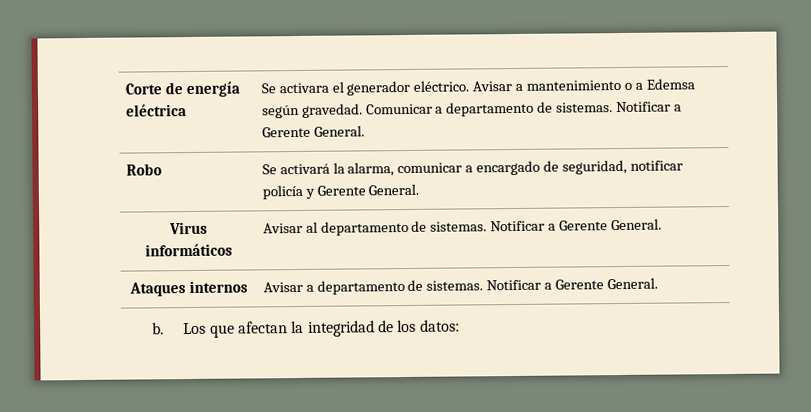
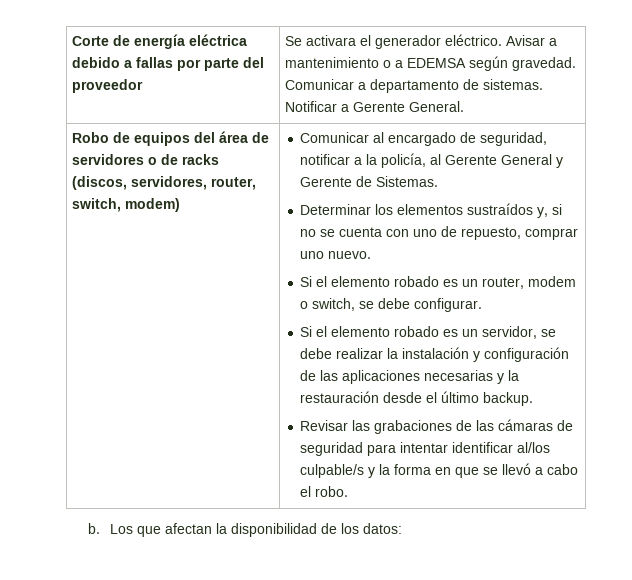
(187, 110) none -> [71,57,264,71] [71,79,143,93] debido a fallas por parte del proveedor
[645,78,695,90] Edemsa -> [406,58,466,68] EDEMSA
[261,159,683,177] [261,183,420,200] [169,221,208,235] [145,243,233,257] [262,218,663,236] [129,280,248,297] [262,277,659,295] | Se activará la alarma, comunicar a encargado de seguridad, notificar policía y Gerente General. // Virus informáticos | Avisar al departamento de sistemas. Notificar a Gerente General. // Ataques internos | Avisar a departamento de sistemas. Notificar a Gerente General. -> [112,131,269,146] [71,154,219,165] [71,176,256,190] [71,198,180,212] [300,132,548,146] [300,153,564,168] [300,176,439,187] [300,203,563,218] [300,226,579,240] [300,251,372,259] [300,276,577,289] [300,298,483,312] [300,326,557,339] [300,347,570,362] [300,370,520,384] [300,391,534,406] [300,419,574,434] [300,442,551,456] [300,463,579,478] [300,486,349,497] de equipos del área de servidores o de racks (discos, servidores, router, switch, modem) | Comunicar al encargado de seguridad, notificar a la policía, al Gerente General y Gerente de Sistemas. // Determinar los elementos sustraídos y, si no se cuenta con uno de repuesto, comprar uno nuevo. // Si el elemento robado es un router, modem o switch, se debe configurar. // Si el elemento robado es un servidor, se debe realizar la instalación y configuración de las aplicaciones necesarias y la restauración desde el último backup. // Revisar las grabaciones de las cámaras de seguridad para intentar identificar al/los culpable/s y la forma en que se llevó a cabo el robo.
[307,320,375,337] integridad -> [231,523,318,537] disponibilidad

